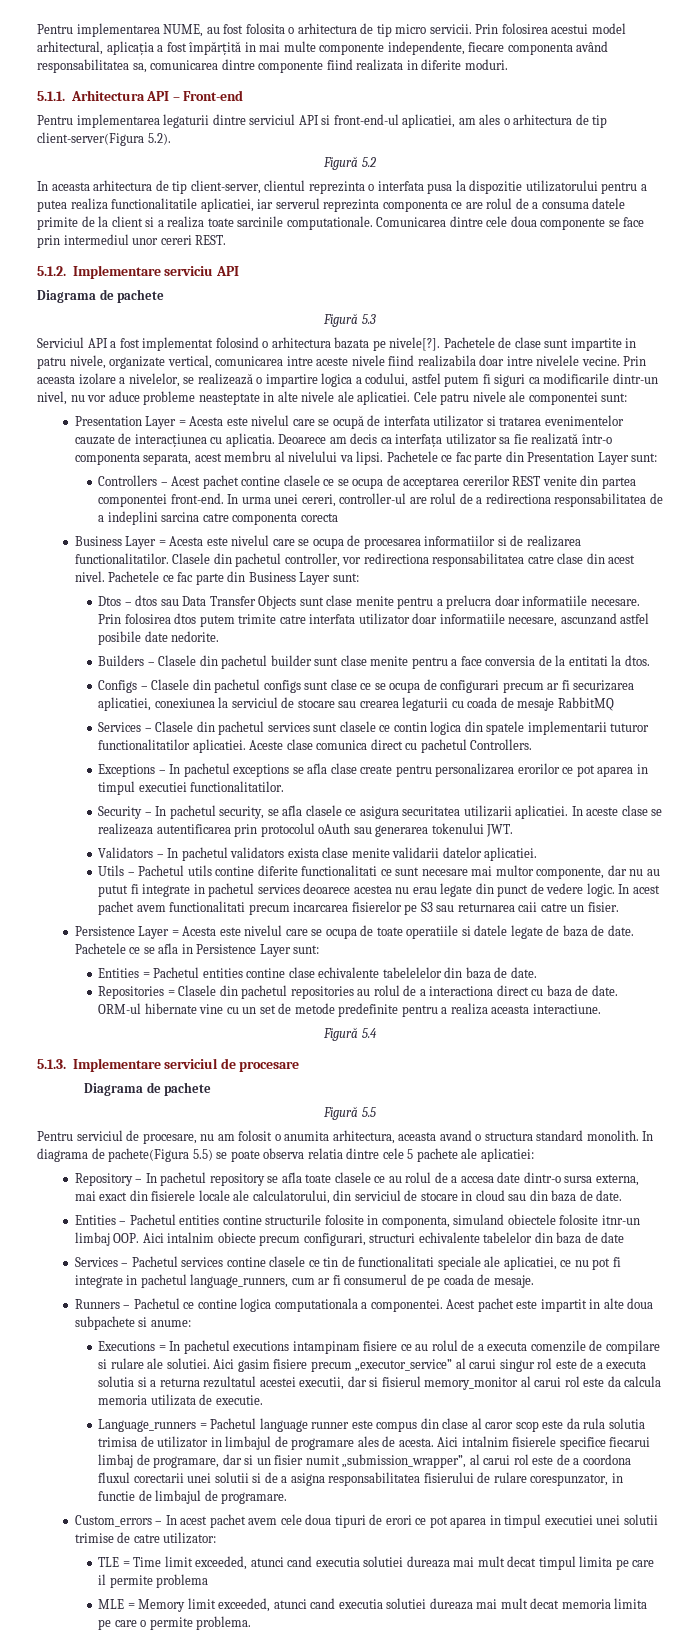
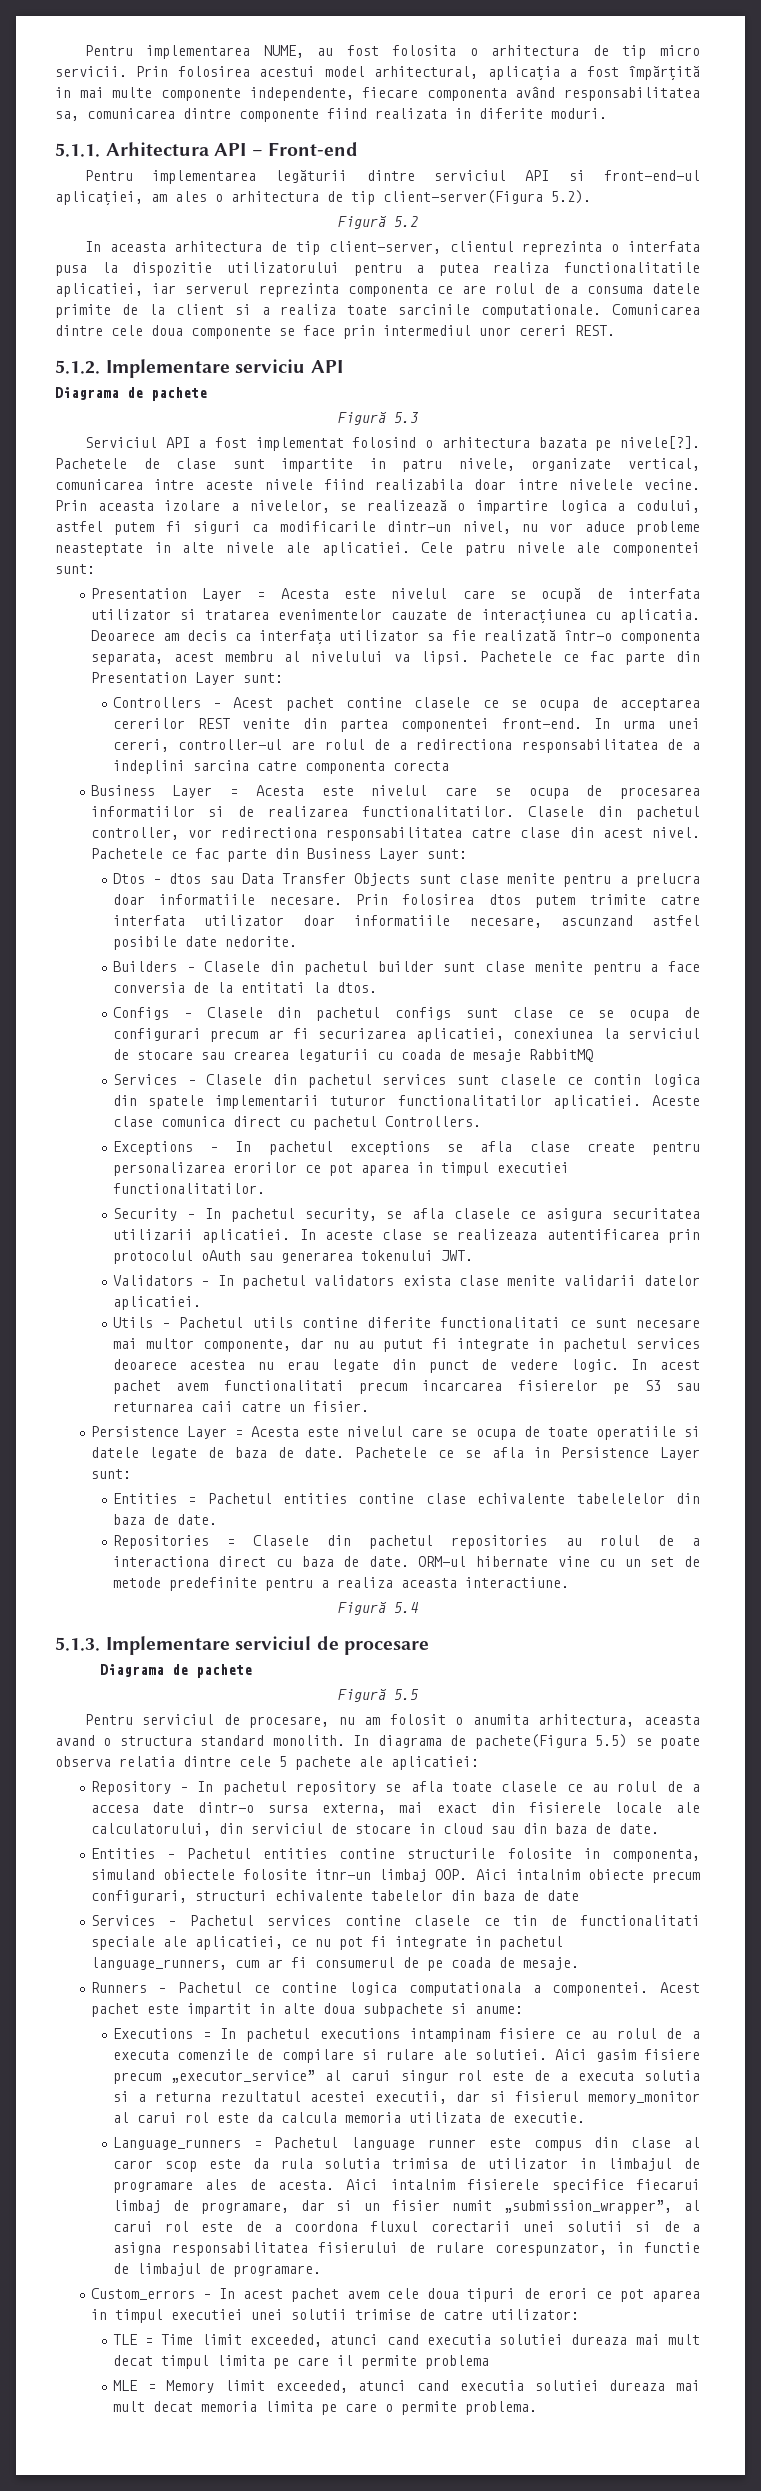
[163,114,210,128] legaturii -> [275,170,348,183] legăturii
[402,114,456,128] aplicatiei, -> [55,191,143,206] aplicației,

